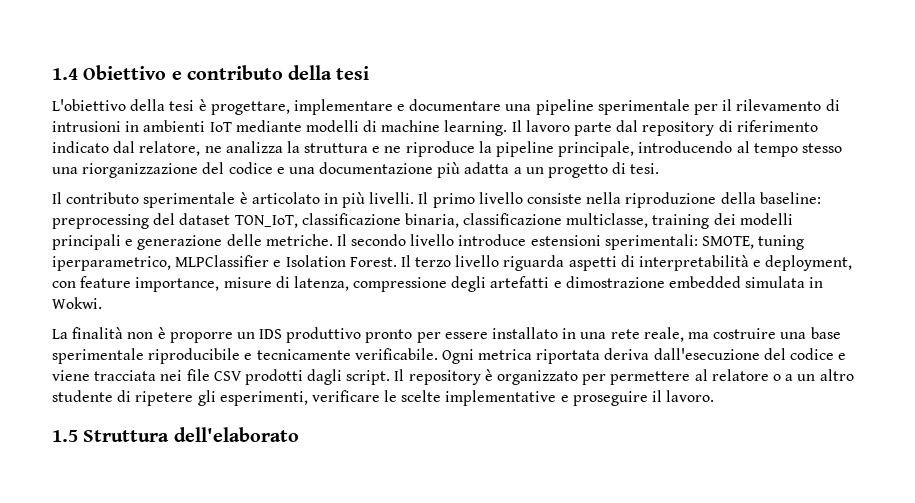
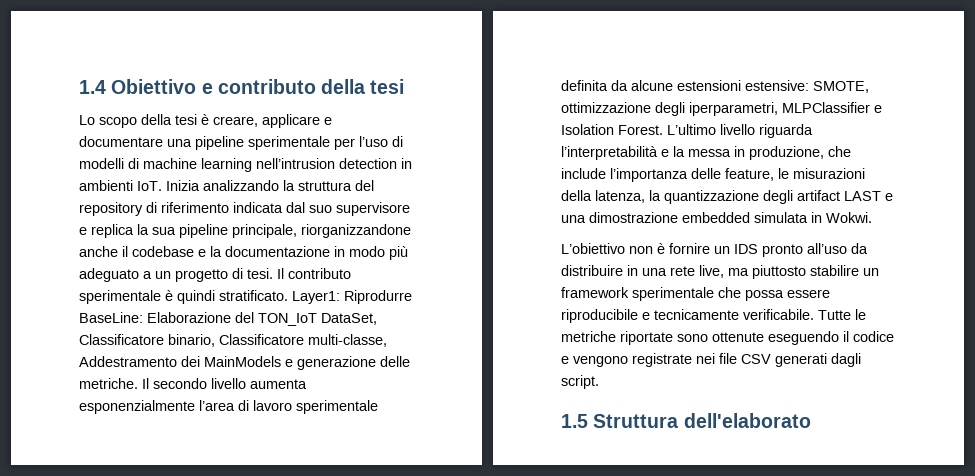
[52,99,126,111] L'obiettivo -> [79,115,137,128] Lo scopo
[210,99,393,115] progettare, implementare -> [213,114,320,128] creare, applicare
[722,99,840,111] [52,120,818,136] [52,141,842,157] [52,162,510,178] il rilevamento di intrusioni in ambienti IoT mediante modelli di machine learning. Il lavoro parte dal repository di riferimento indicato dal relatore, ne analizza la struttura e ne riproduce la pipeline principale, introducendo al tempo stesso una riorganizzazione del codice e una documentazione più adatta -> [359,136,403,147] [79,158,412,172] [79,180,374,191] [79,202,410,216] [79,224,411,238] [79,246,408,260] [79,268,139,282] l’uso di modelli di machine learning nell’intrusion detection in ambienti IoT. Inizia analizzando la struttura del repository di riferimento indicata dal suo supervisore e replica la sua pipeline principale, riorganizzandone anche il codebase e la documentazione in modo più adeguato
(660, 168) // -> (273, 273) none
[251,192,821,208] [52,213,793,229] [52,234,121,250] articolato in più livelli. Il primo livello consiste nella riproduzione della baseline: preprocessing del dataset TON_IoT, classificazione binaria, classificazione multiclasse, training dei modelli principali -> [177,290,412,304] [79,312,377,326] [79,334,387,347] [79,356,281,367] quindi stratificato. Layer1: Riprodurre BaseLine: Elaborazione del TON_IoT DataSet, Classificatore binario, Classificatore multi-classe, Addestramento dei MainModels
[458,234,805,250] [52,255,853,271] [52,276,562,292] introduce estensioni sperimentali: SMOTE, tuning iperparametrico, MLPClassifier e Isolation Forest. Il terzo livello riguarda aspetti di interpretabilità e deployment, con feature importance, misure di latenza, compressione degli artefatti e -> [250,379,307,389] [79,400,378,414] [561,80,869,93] [561,102,882,116] [561,124,813,138] [561,146,851,160] [561,168,865,182] [561,190,893,204] [561,215,586,223] aumenta esponenzialmente l’area di lavoro sperimentale definita da alcune estensioni estensive: SMOTE, ottimizzazione degli iperparametri, MLPClassifier e Isolation Forest. L’ultimo livello riguarda l’interpretabilità e la messa in produzione, che include l’importanza delle feature, le misurazioni della latenza, la quantizzazione degli artifact LAST e una
[52,327,124,339] La finalità -> [561,243,625,254] L’obiettivo
[169,332,233,343] proporre -> [669,243,710,254] fornire
[286,327,841,343] [52,348,847,364] [52,370,157,381] produttivo pronto per essere installato in una rete reale, ma costruire una base sperimentale riproducibile e tecnicamente verificabile. Ogni metrica riportata deriva dall'esecuzione del codice e viene tracciata -> [762,243,868,257] [561,265,879,279] [561,287,830,301] [561,309,866,323] [561,331,894,345] [561,353,692,367] pronto all’uso da distribuire in una rete live, ma piuttosto stabilire un framework sperimentale che possa essere riproducibile e tecnicamente verificabile. Tutte le metriche riportate sono ottenute eseguendo il codice e vengono registrate
[244,369,303,385] prodotti -> [775,353,827,367] generati
[394,369,854,385] [52,390,715,406] Il repository è organizzato per permettere al relatore o a un altro studente di ripetere gli esperimenti, verificare le scelte implementative e proseguire il lavoro. -> (599, 382) none

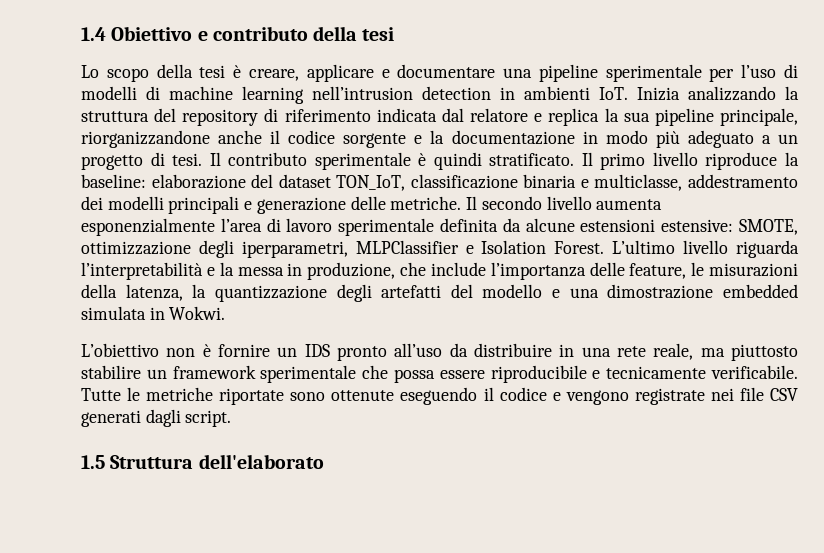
[309,202,410,216] suo supervisore -> [470,108,529,122] relatore
[132,246,194,257] codebase -> [288,130,407,148] codice sorgente
[292,290,412,304] [79,312,377,326] [79,334,387,347] [79,356,281,367] Layer1: Riprodurre BaseLine: Elaborazione del TON_IoT DataSet, Classificatore binario, Classificatore multi-classe, Addestramento dei MainModels -> [581,152,800,170] [81,174,798,191] [81,196,240,214] Il primo livello riproduce la baseline: elaborazione del dataset TON_IoT, classificazione binaria e multiclasse, addestramento dei modelli principali
[797,190,881,201] artifact LAST -> [381,284,543,298] artefatti del modello
[699,265,724,278] live, -> [653,343,694,360] reale,

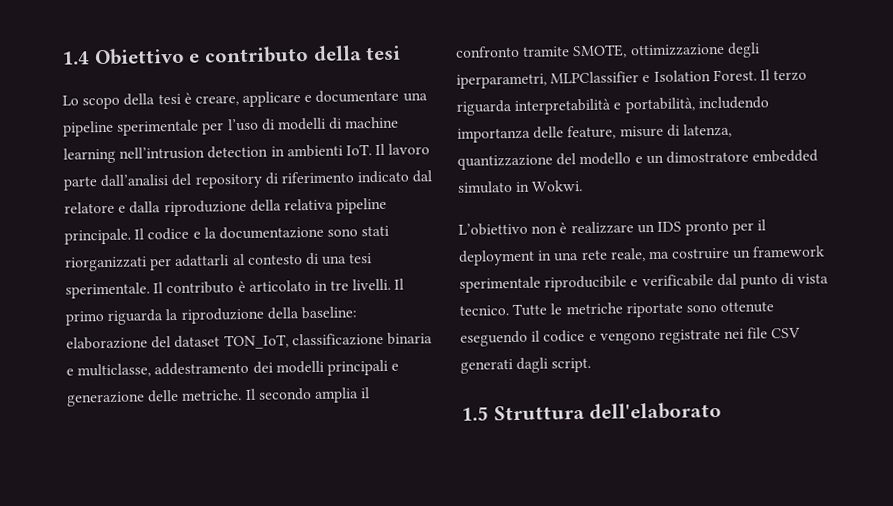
[637,86,799,101] [81,111,149,122] Inizia analizzando la struttura -> [375,143,431,156] [63,174,169,191] Il lavoro parte dall’analisi
[376,108,437,122] indicata -> [357,170,410,184] indicato
[548,108,798,126] [81,130,799,148] [81,152,800,170] replica la sua pipeline principale, riorganizzandone anche il codice sorgente e la documentazione in modo più adeguato a un progetto di tesi. Il contributo sperimentale è quindi stratificato. Il primo livello riproduce la -> [129,197,388,217] [64,225,390,245] [65,252,373,272] [65,278,405,299] [65,307,299,326] dalla riproduzione della relativa pipeline principale. Il codice e la documentazione sono stati riorganizzati per adattarli al contesto di una tesi sperimentale. Il contributo è articolato in tre livelli. Il primo riguarda la riproduzione della
[546,196,663,210] [81,218,734,236] livello aumenta esponenzialmente l’area di lavoro sperimentale definita da alcune estensioni estensive: -> [313,387,371,403] [455,45,571,58] amplia il confronto tramite
[612,240,800,258] [81,262,799,280] [81,284,798,302] [81,306,146,320] L’ultimo livello riguarda l’interpretabilità e la messa in produzione, che include l’importanza delle feature, le misurazioni della latenza, la quantizzazione degli artefatti del modello e una dimostrazione embedded simulata -> [759,69,808,82] [456,96,769,116] [457,123,732,143] [457,149,819,170] [457,181,513,194] Il terzo riguarda interpretabilità e portabilità, includendo importanza delle feature, misure di latenza, quantizzazione del modello e un dimostratore embedded simulato
[218,344,270,357] fornire -> [570,221,634,235] realizzare
[394,343,552,357] all’uso da distribuire -> [732,219,767,235] [458,249,535,266] per il deployment
[731,344,798,361] [81,365,141,379] piuttosto stabilire -> [671,247,731,260] costruire
[362,365,798,383] che possa essere riproducibile e tecnicamente verificabile. -> [544,272,830,292] [459,305,509,316] riproducibile e verificabile dal punto di vista tecnico.

